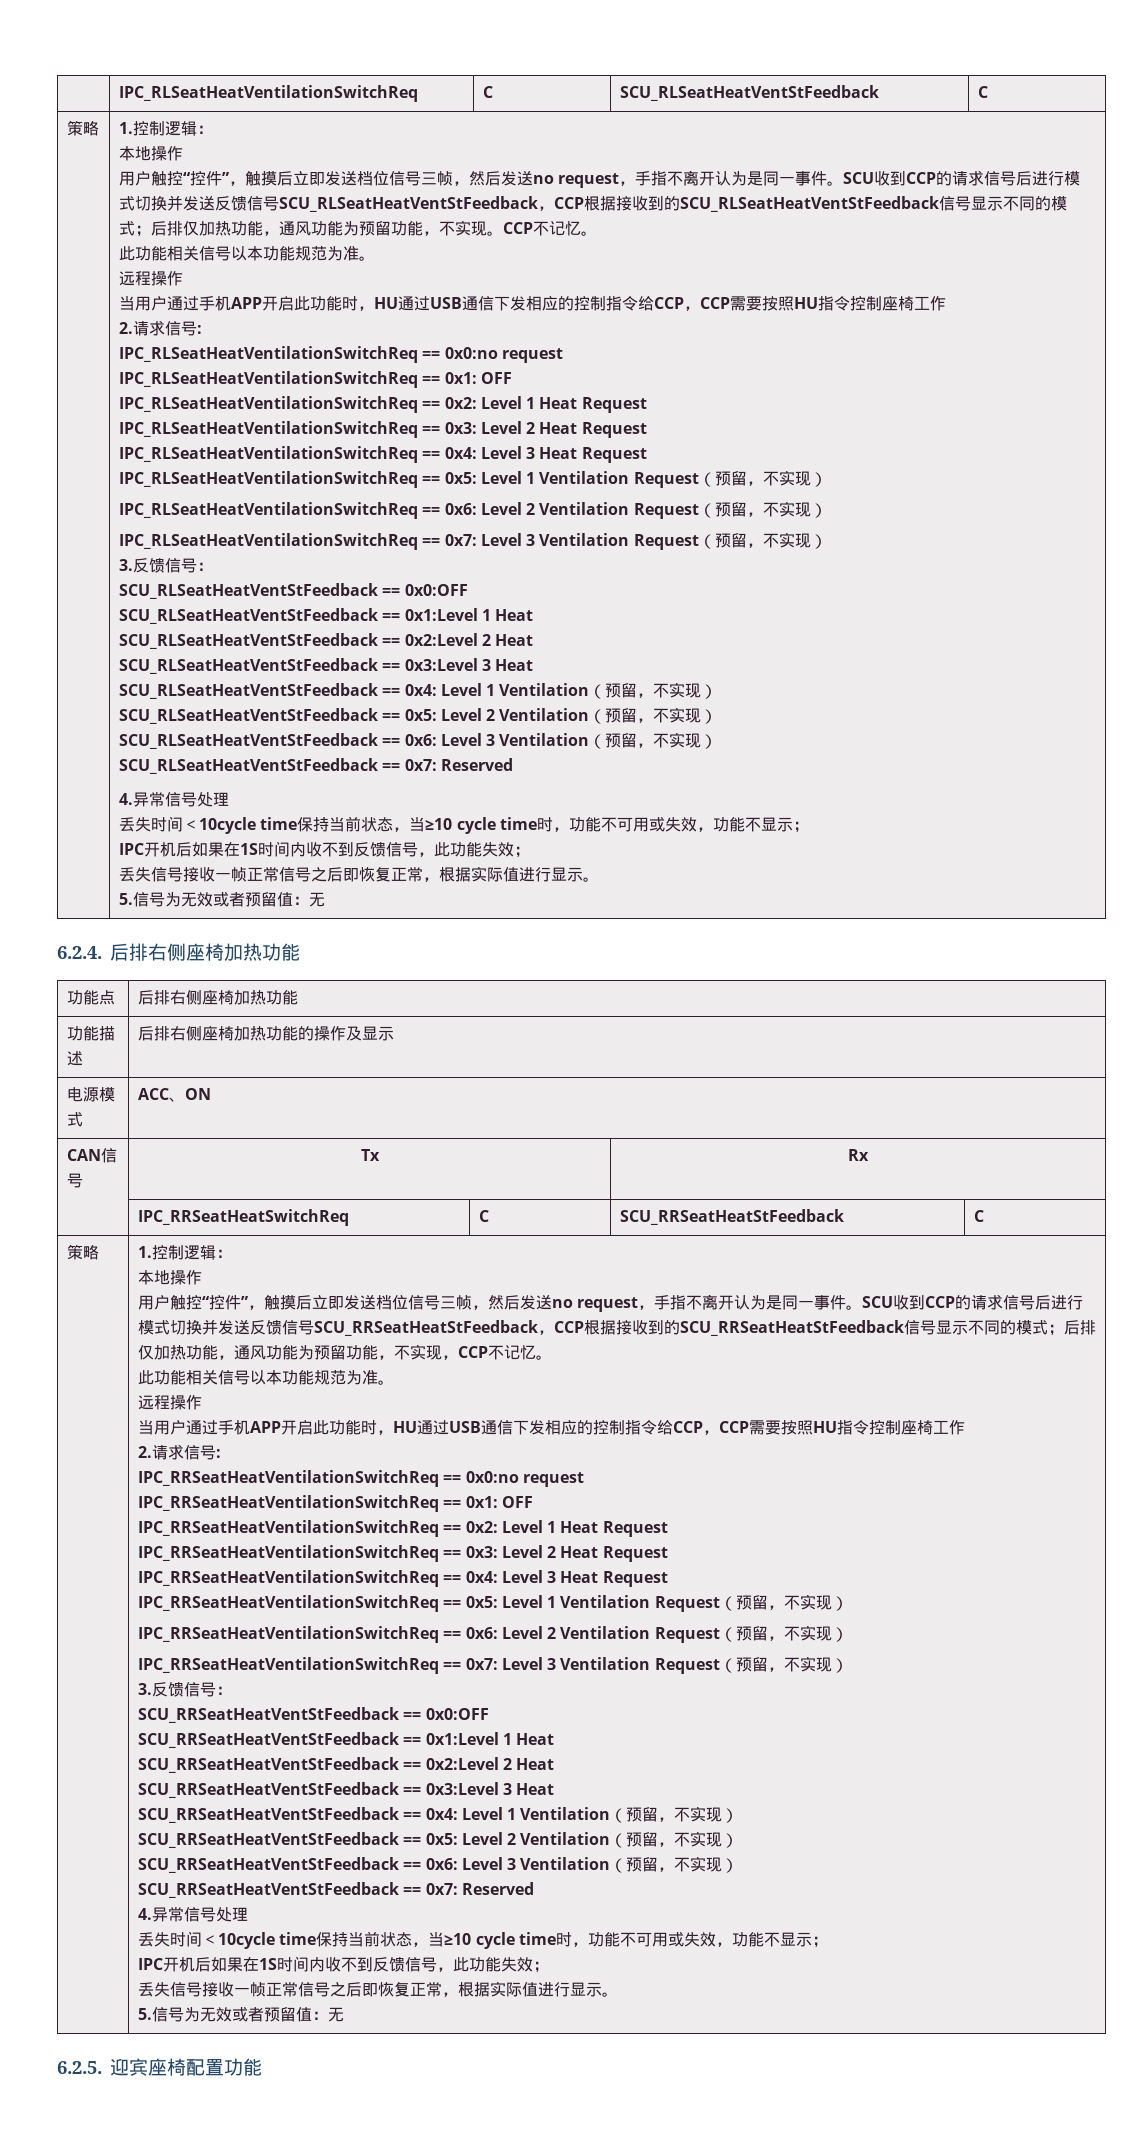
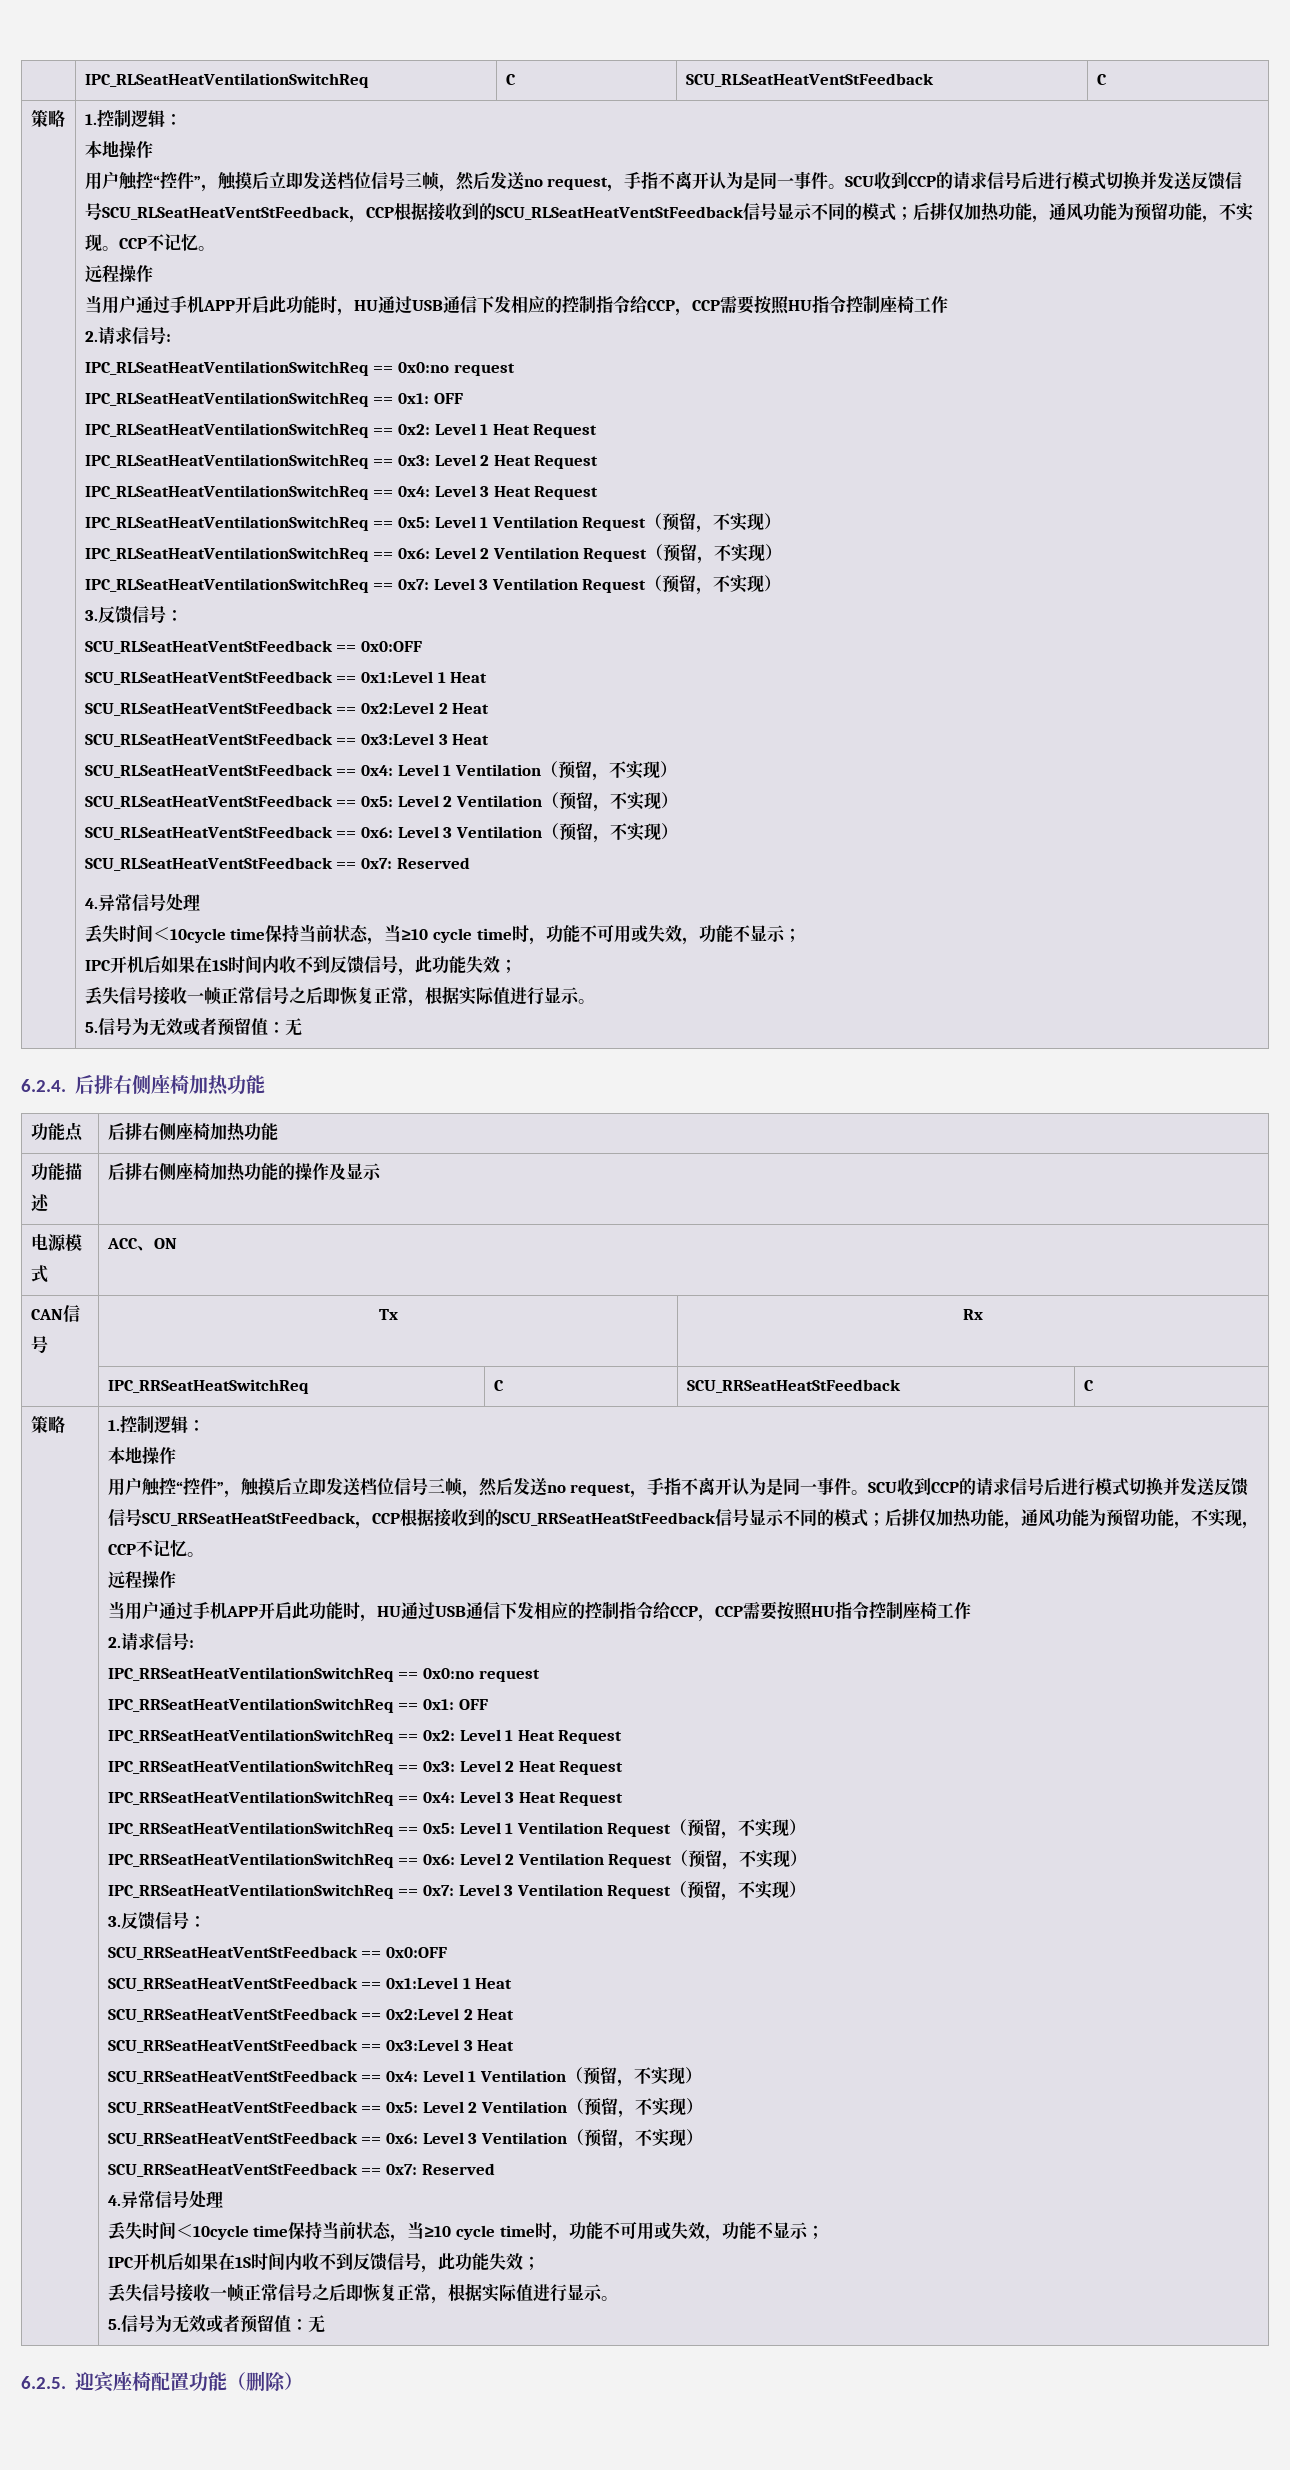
[118,246,375,261] // 此功能相关信号以本功能规范为准。 -> (215, 248) none
[137,1370,394,1385] // 此功能相关信号以本功能规范为准。 -> (204, 1554) none
(262, 2067) none -> [226,2371,303,2392] （删除）

